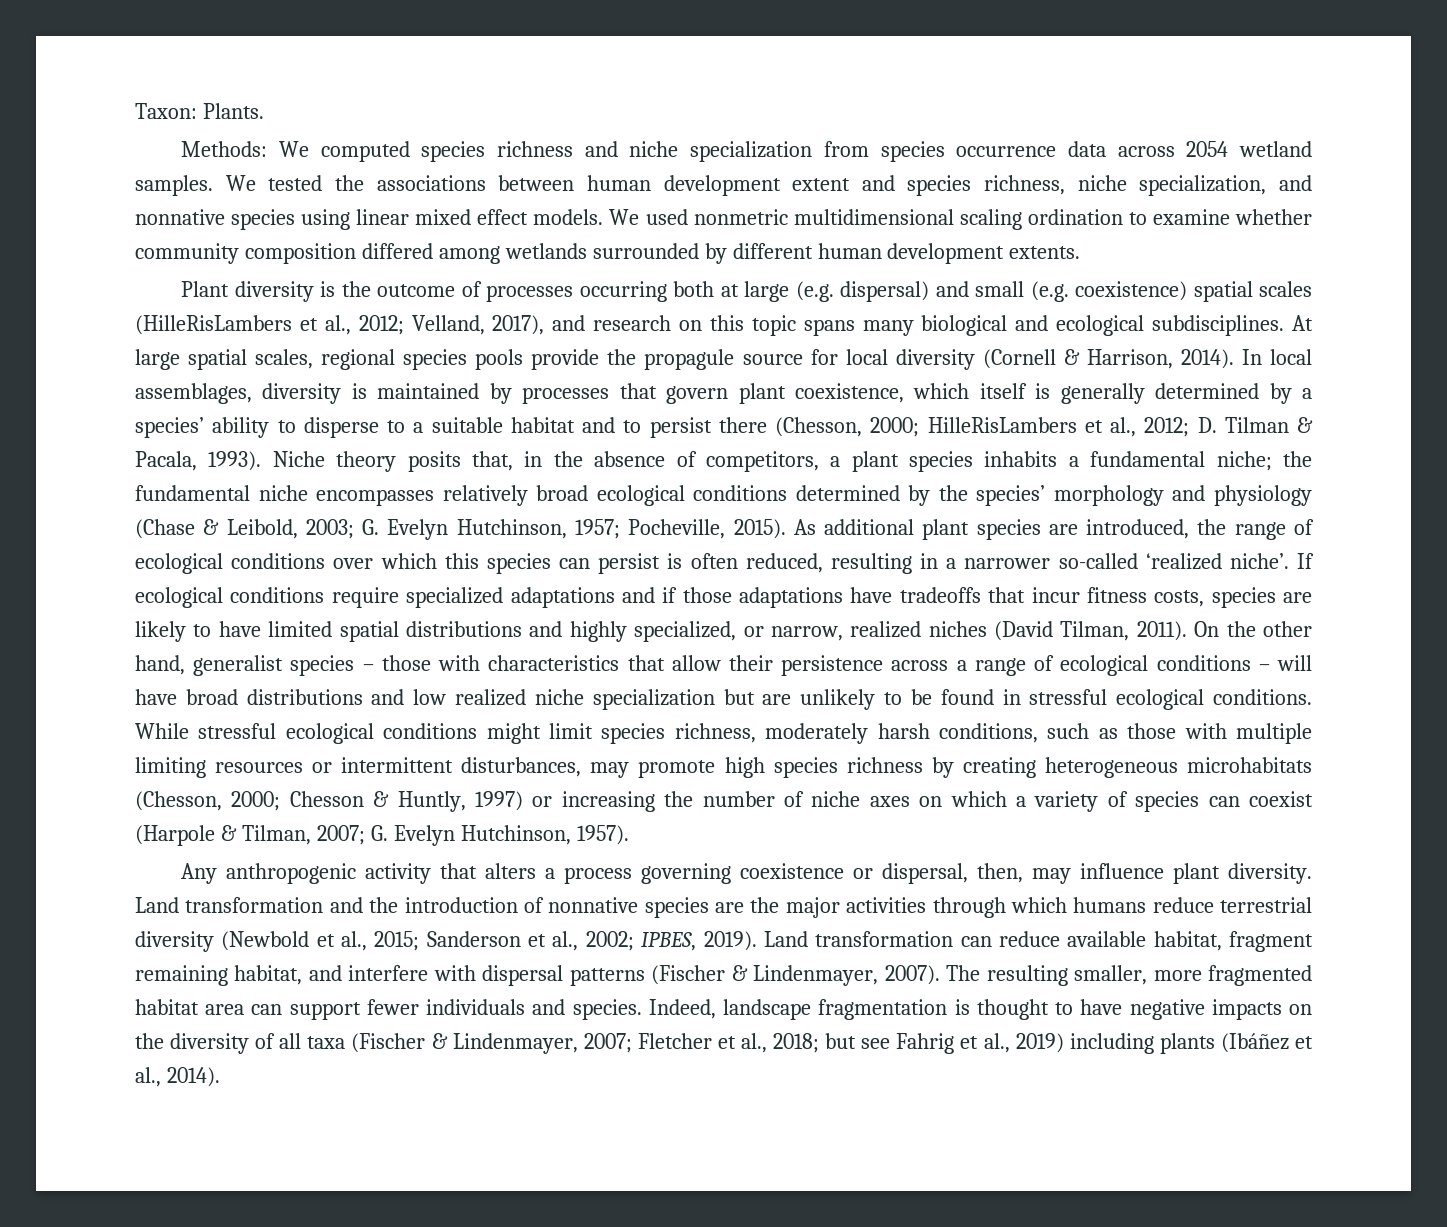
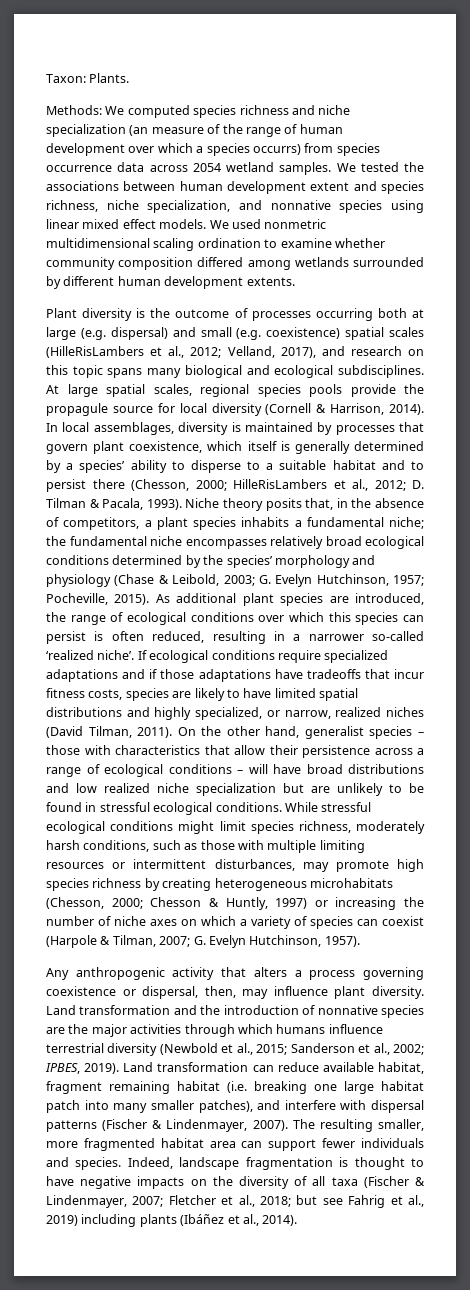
(813, 151) none -> [129,124,343,137] [46,143,301,156] (an measure of the range of human development over which a species occurrs)
[1152,897,1214,913] reduce -> [328,1024,383,1034] influence
[234,965,303,985] habitat, -> [177,1081,424,1094] [46,1100,253,1113] habitat (i.e. breaking one large habitat patch into many smaller patches),

